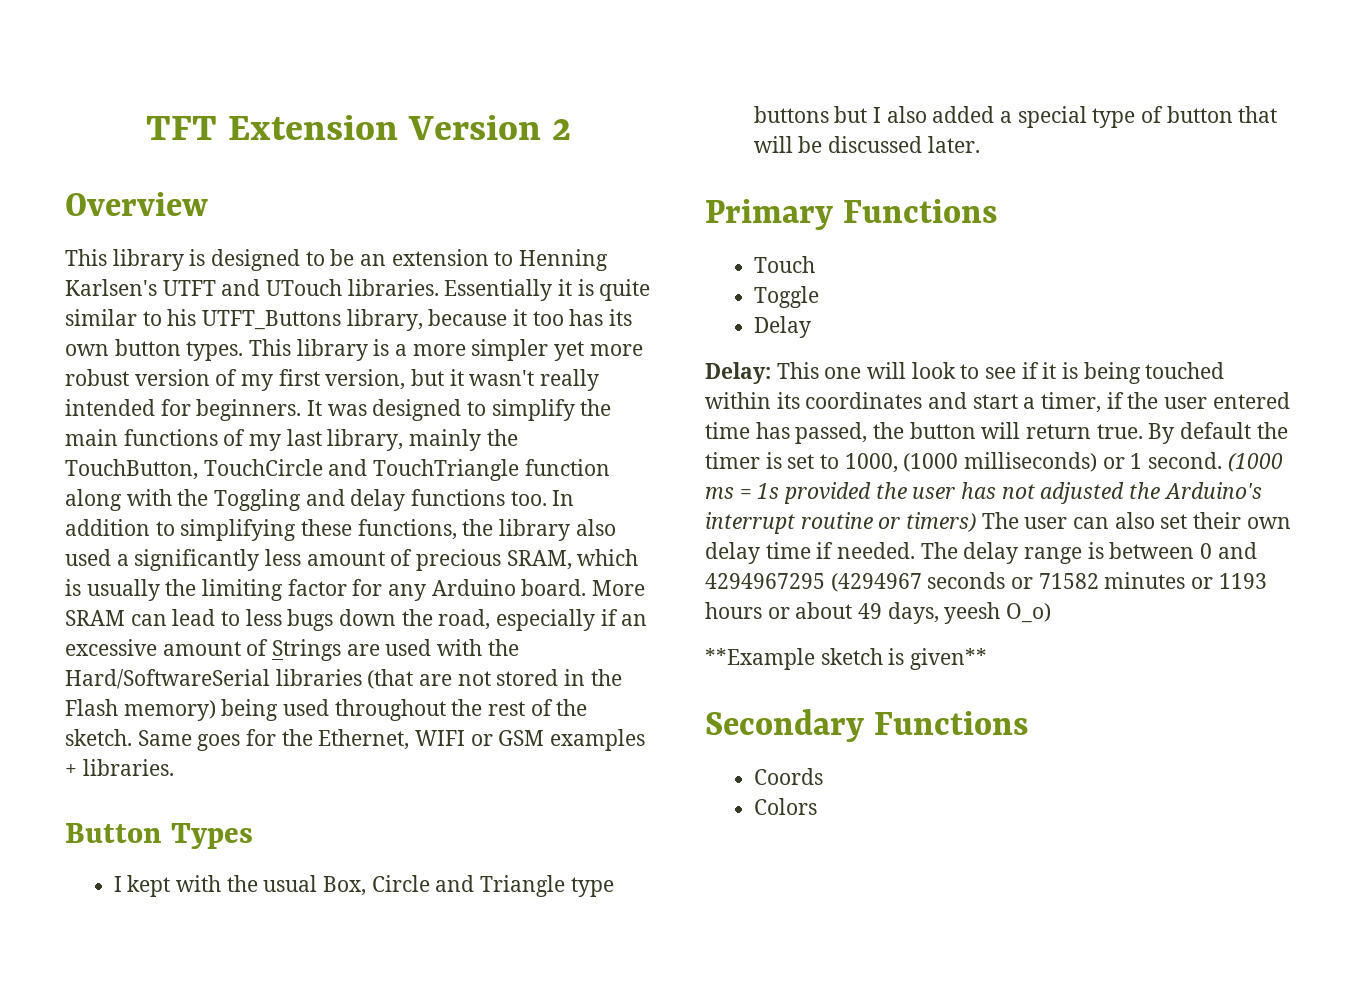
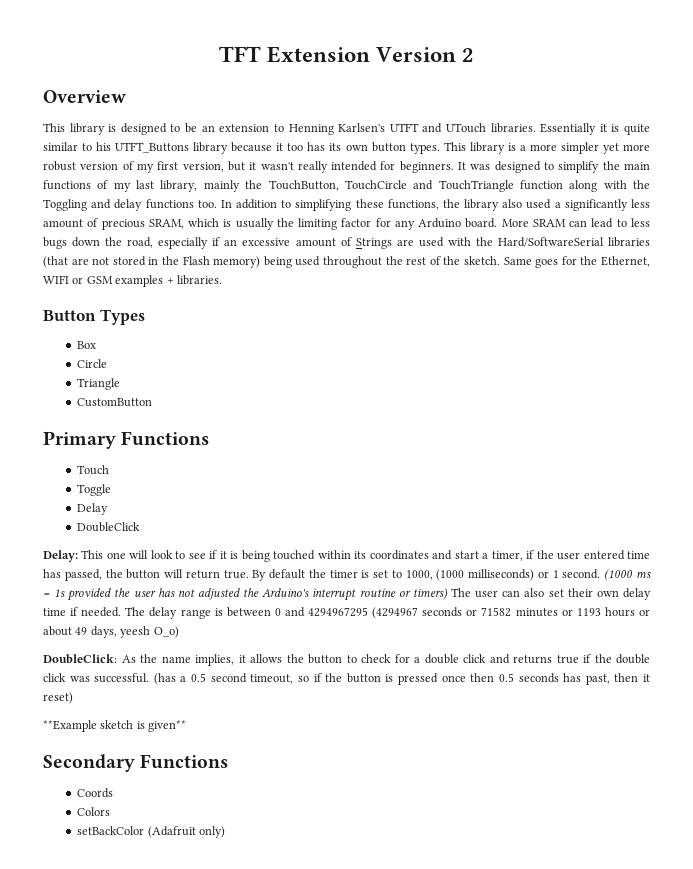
[346,309,423,331] library, -> [193,142,229,154] library
[113,875,366,897] I kept with the usual Box, -> [77,341,97,349] Box //
[435,875,475,892] and -> (108, 363) //
[570,877,614,897] [753,106,1278,128] [753,136,980,153] type buttons but I also added a special type of button that will be discussed later. -> [77,398,153,407] // CustomButton
(811, 327) none -> [77,522,141,532] // DoubleClick
(1052, 613) none -> [43,654,650,666] [43,673,650,685] [43,692,73,704] // DoubleClick: As the name implies, it allows the button to check for a double click and returns true if the double click was successful. (has a 0.5 second timeout, so if the button is pressed once then 0.5 seconds has past, then it reset)
(817, 806) none -> [77,826,226,838] // setBackColor (Adafruit only)

